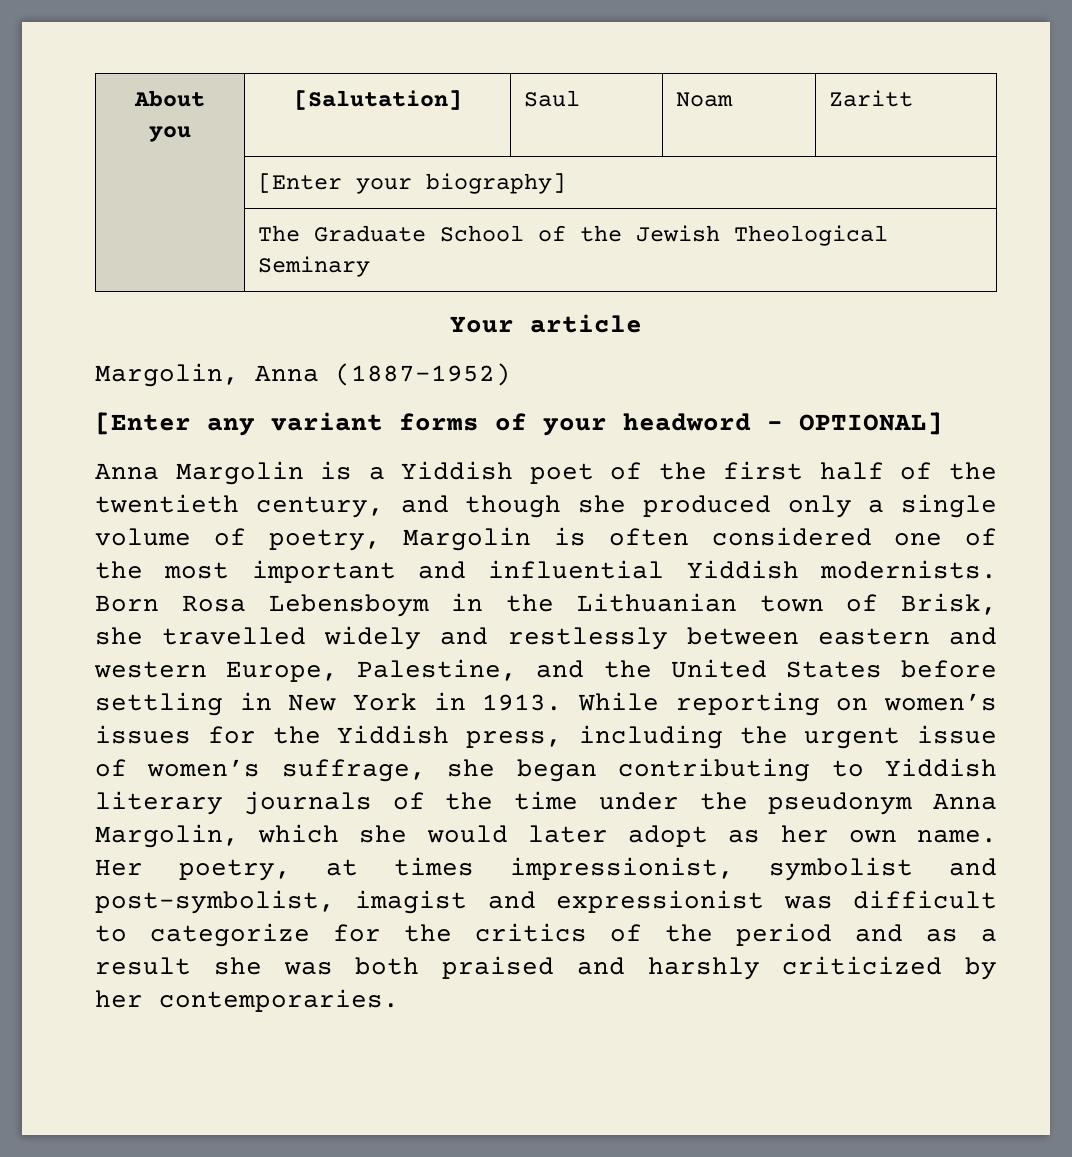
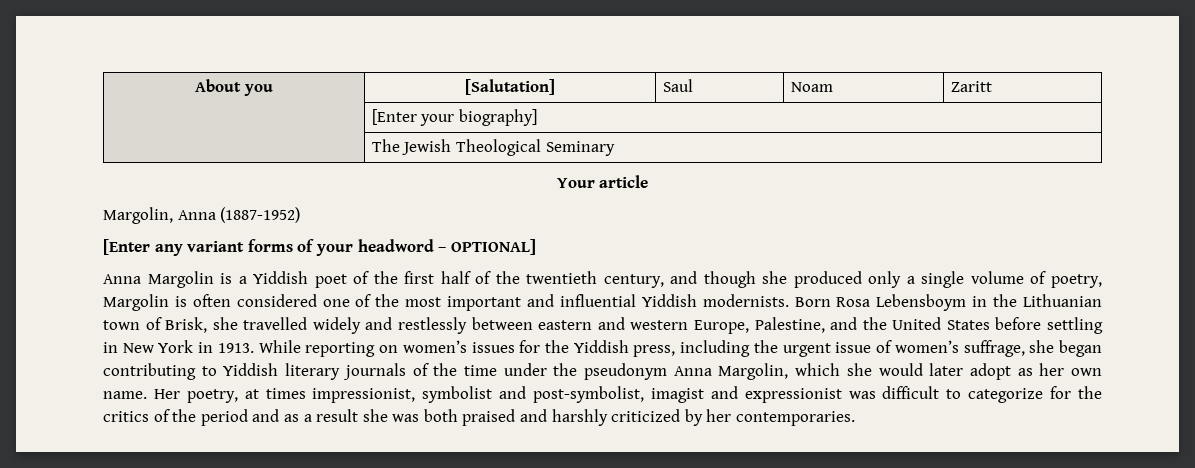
[313,225,622,242] Graduate School of the -> (400, 145) none

